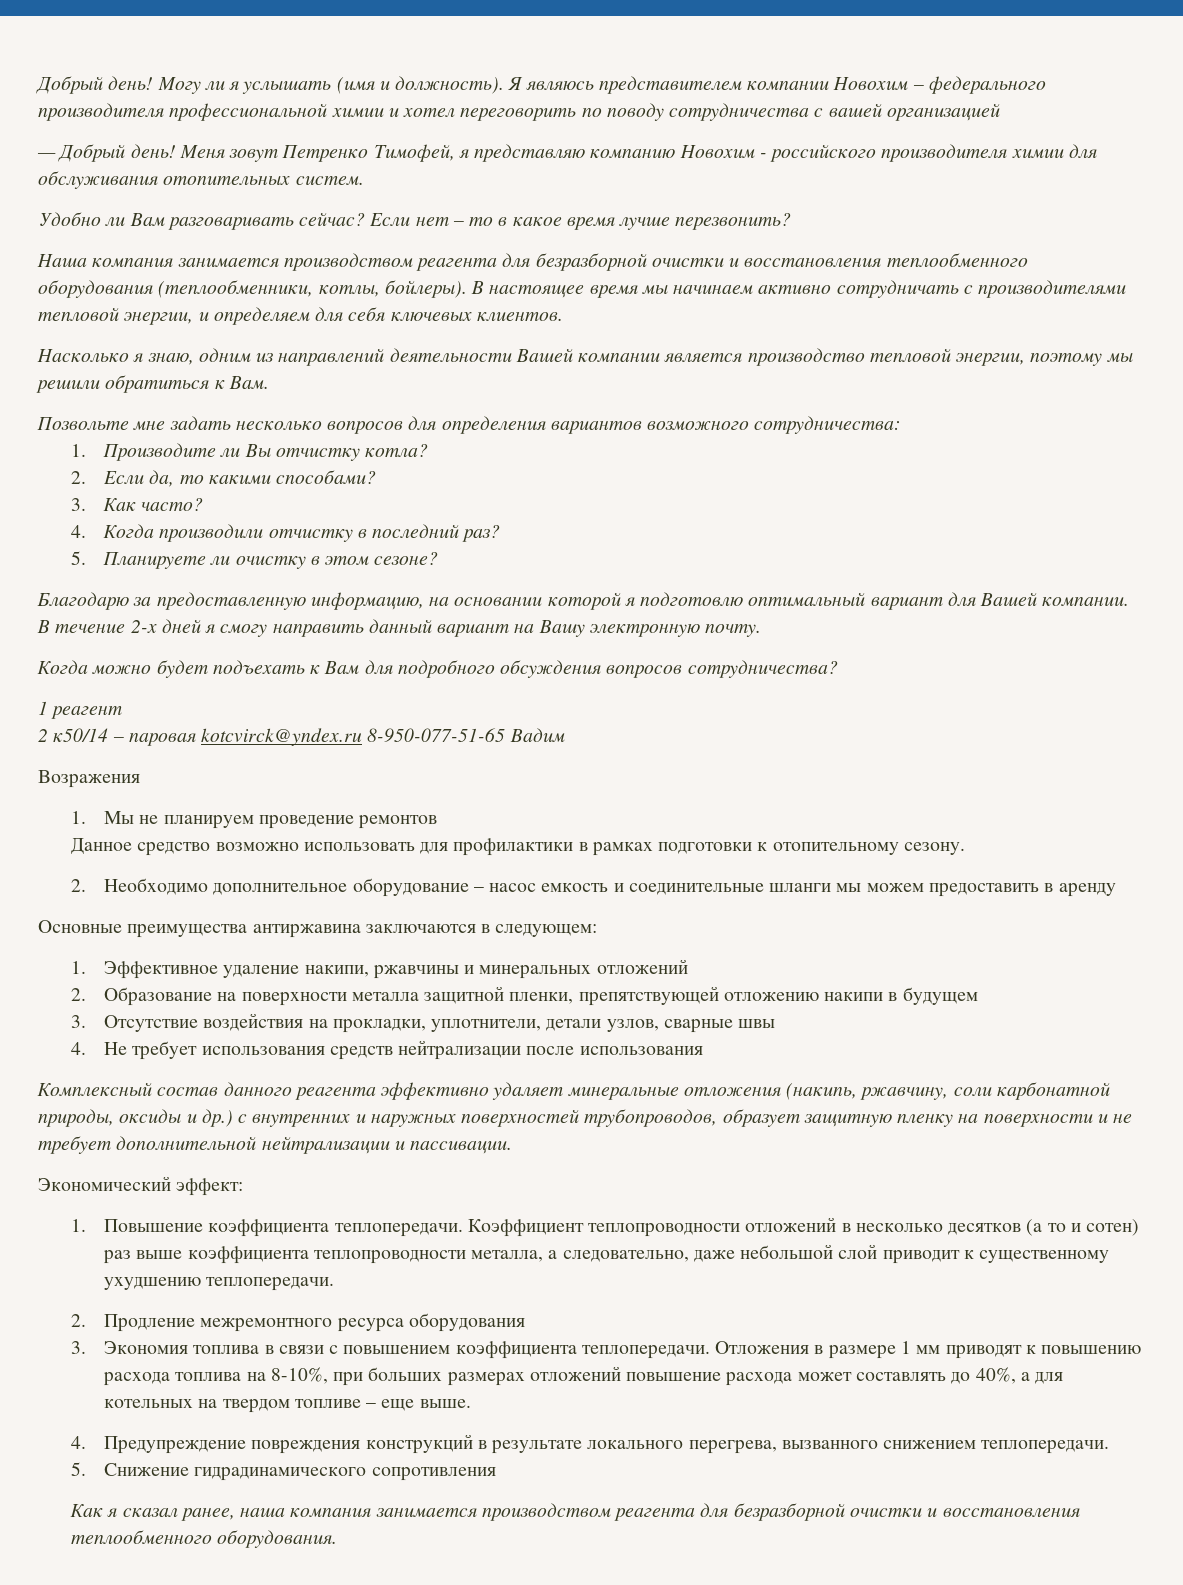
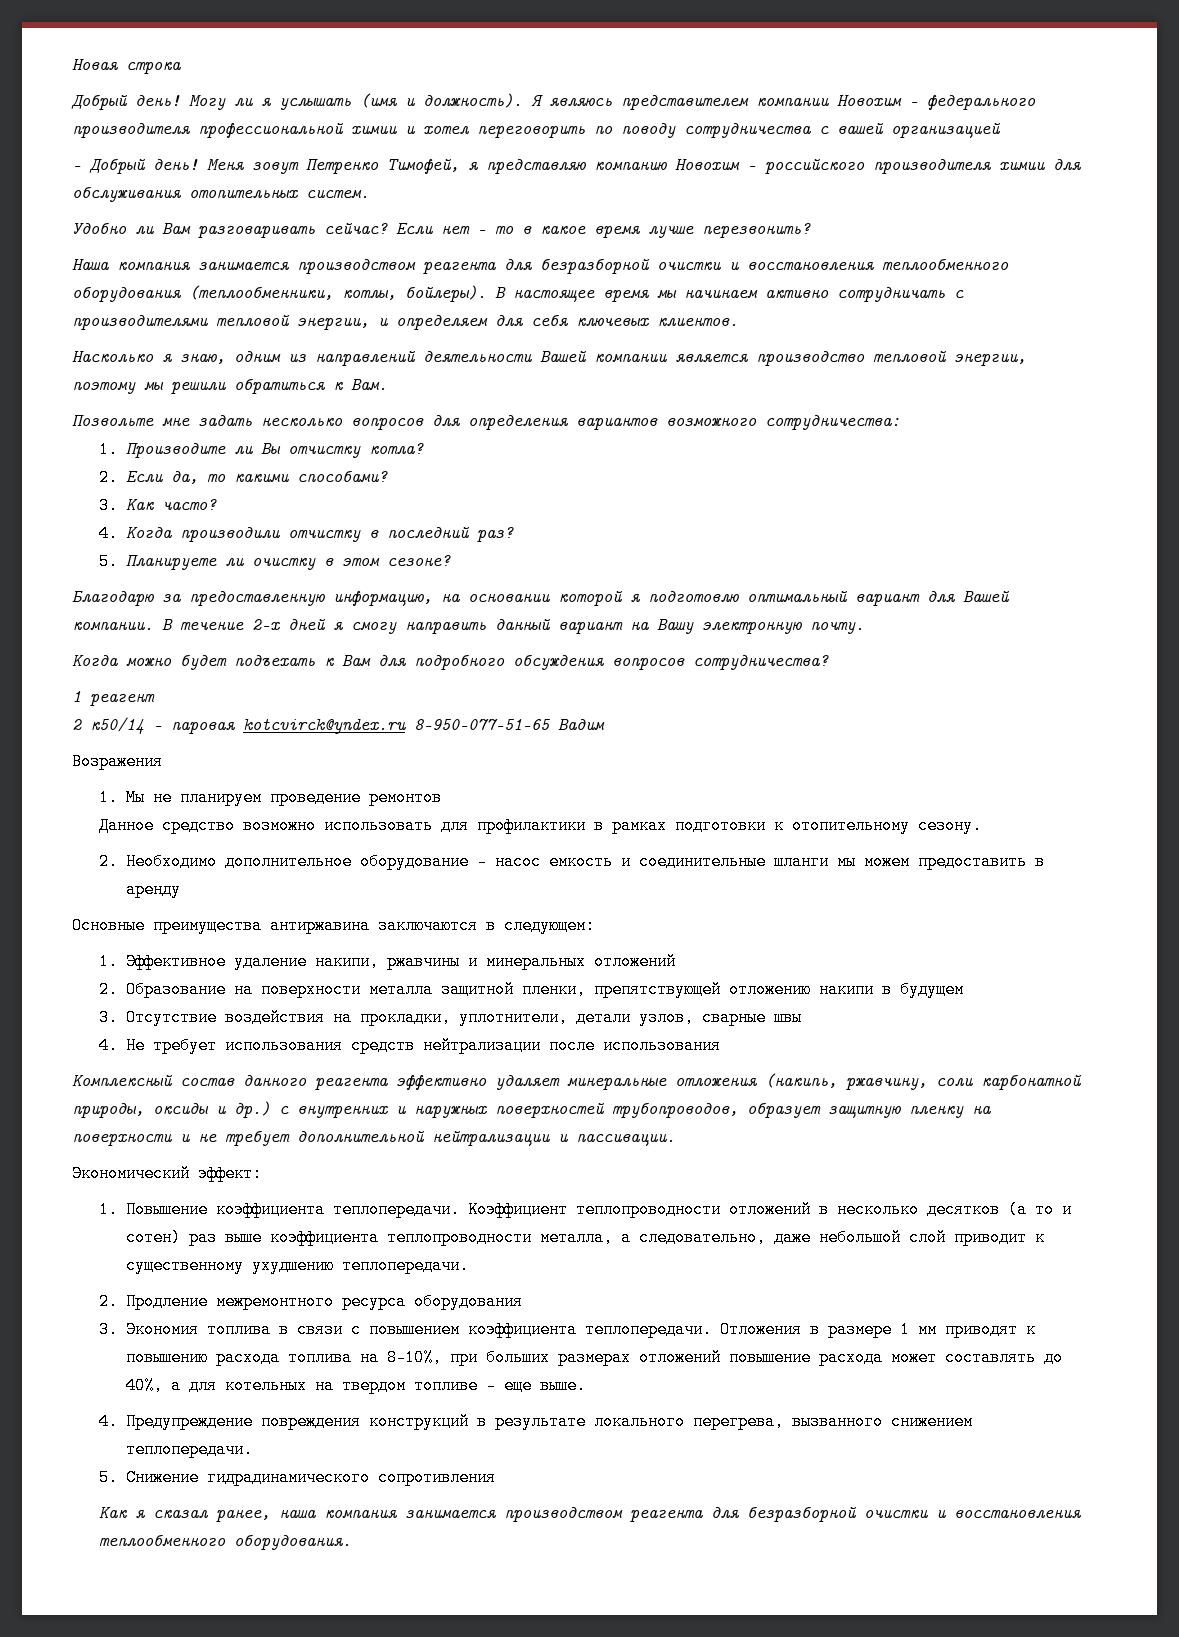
(35, 85) none -> [72,59,181,74] Новая строка //

